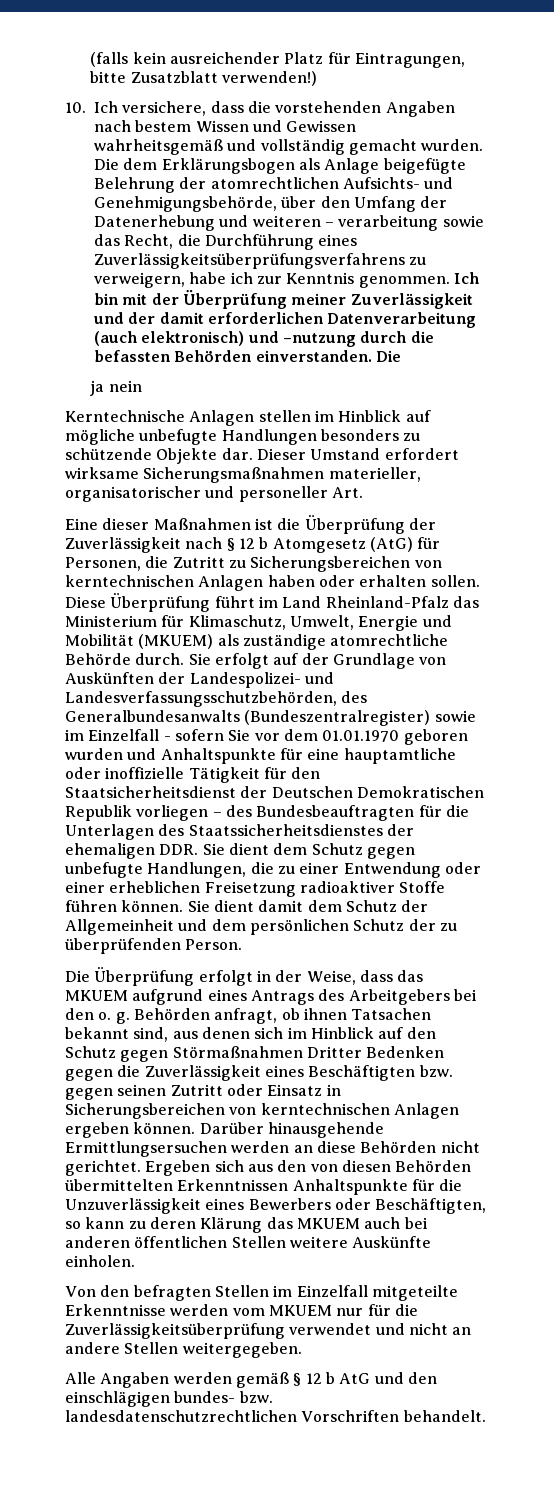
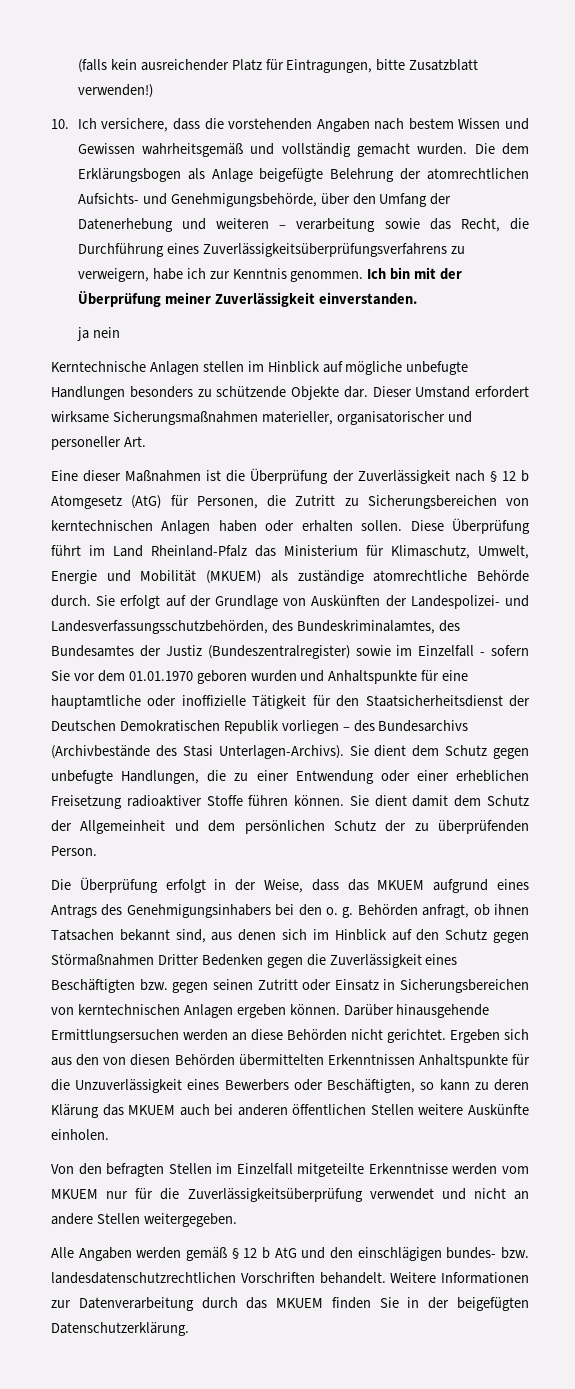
[93,312,477,328] [94,331,434,347] [94,350,253,362] und der damit erforderlichen Datenverarbeitung (auch elektronisch) und –nutzung durch die befassten Behörden -> (315, 299) none
[375,350,401,362] Die -> (417, 298) none
[65,710,240,722] Generalbundesanwalts -> [296,620,460,634] [51,645,202,657] Bundeskriminalamtes, des Bundesamtes der Justiz
[256,805,469,821] [65,824,414,840] [65,843,199,859] Bundesbeauftragten für die Unterlagen des Staatssicherheitsdienstes der ehemaligen DDR. -> [378,720,469,732] [51,745,344,759] Bundesarchivs (Archivbestände des Stasi Unterlagen-Archivs).
[348,989,450,1005] Arbeitgebers -> [126,904,271,918] Genehmigungsinhabers
(486, 1416) none -> [390,1272,529,1284] [51,1297,529,1311] [51,1322,189,1336] Weitere Informationen zur Datenverarbeitung durch das MKUEM finden Sie in der beigefügten Datenschutzerklärung.

